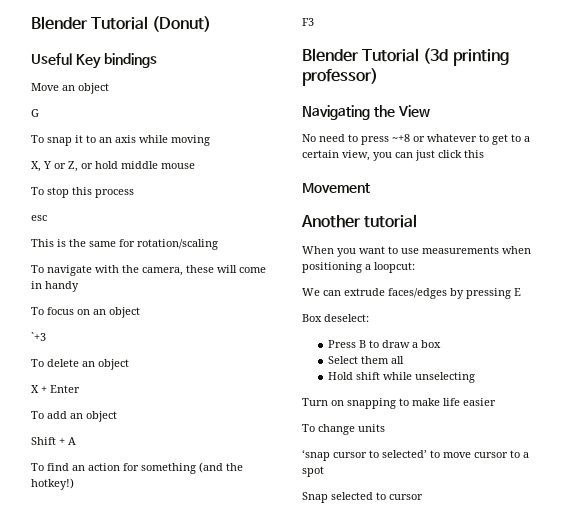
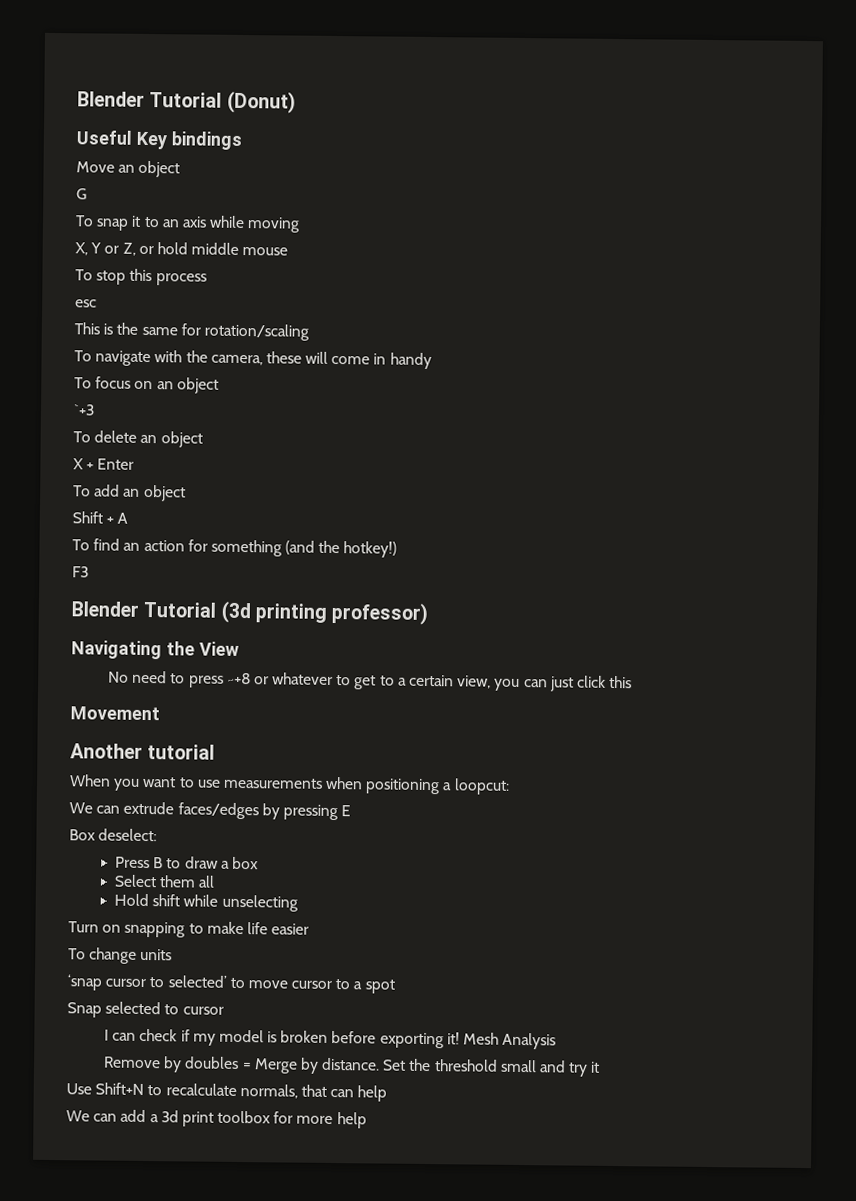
(423, 497) none -> [103,1028,557,1050] [103,1056,601,1077] [66,1082,388,1102] [66,1109,367,1129] // I can check if my model is broken before exporting it! Mesh Analysis // Remove by doubles = Merge by distance. Set the threshold small and try it // Use Shift+N to recalculate normals, that can help // We can add a 3d print toolbox for more help

